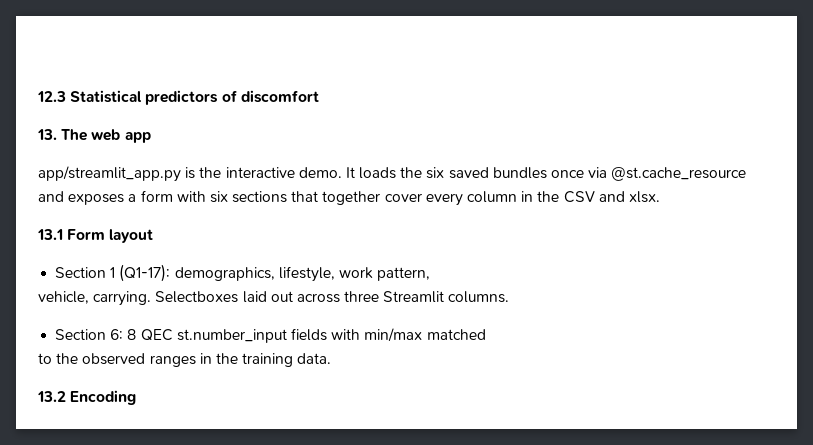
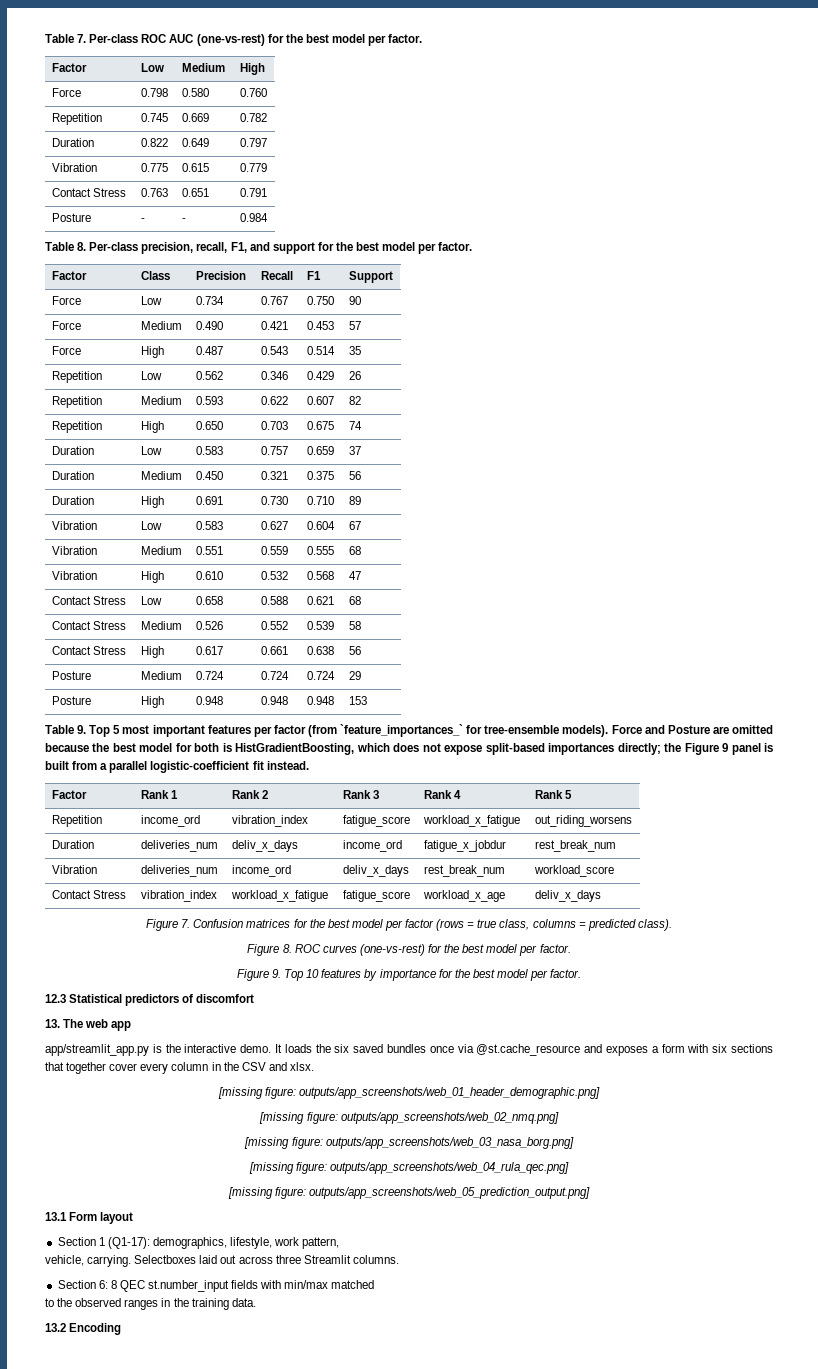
(37, 96) none -> [45,34,423,46] [51,63,87,72] [140,63,164,72] [181,63,225,72] [239,63,265,75] [51,88,81,97] [140,88,168,97] [181,88,209,97] [239,88,267,97] [51,113,102,125] [140,113,168,122] [181,113,209,122] [239,113,267,122] [51,138,94,147] [140,138,168,147] [181,138,209,147] [239,138,267,147] [51,163,97,172] [140,163,168,172] [181,163,209,172] [239,163,267,172] [51,188,126,197] [140,188,168,197] [181,188,209,197] [239,188,267,197] [51,213,91,222] [140,218,145,222] [181,218,186,222] [239,213,268,222] [45,242,473,254] [51,271,87,280] [140,271,170,280] [195,271,246,280] [260,271,293,280] [306,271,321,280] [348,271,393,283] [51,296,81,305] [140,296,162,305] [195,296,224,305] [260,296,288,305] [306,296,334,305] [348,296,361,305] [51,321,81,330] [140,321,182,330] [195,321,223,330] [260,321,288,330] [306,321,334,330] [348,321,361,330] [51,346,81,355] [140,346,164,358] [195,346,223,355] [260,346,288,355] [306,346,335,355] [348,346,361,355] [51,371,102,383] [140,371,162,380] [195,371,223,380] [260,371,288,380] [306,371,334,380] [348,371,361,380] [51,396,102,408] [140,396,182,405] [195,396,223,405] [260,396,288,405] [306,396,334,405] [348,396,361,405] [51,421,102,433] [140,421,164,433] [195,421,223,430] [260,421,288,430] [306,421,334,430] [348,421,362,430] [51,446,94,455] [140,446,162,455] [195,446,223,455] [260,446,288,455] [306,446,334,455] [348,446,361,455] [51,471,94,480] [140,471,182,480] [195,471,223,480] [260,471,288,480] [306,471,334,480] [348,471,361,480] [51,496,94,505] [140,496,164,508] [195,496,223,505] [260,496,288,505] [306,496,334,505] [348,496,361,505] [51,521,97,530] [140,521,162,530] [195,521,223,530] [260,521,288,530] [306,521,335,530] [348,521,361,530] [51,546,97,555] [140,546,182,555] [195,546,223,555] [260,546,288,555] [306,546,334,555] [348,546,361,555] [51,571,97,580] [140,571,164,583] [195,571,223,580] [260,571,288,580] [306,571,334,580] [348,571,361,580] [51,596,126,605] [140,596,162,605] [195,596,223,605] [260,596,288,605] [306,596,334,605] [348,596,361,605] [51,621,126,630] [140,621,182,630] [195,621,223,630] [260,621,288,630] [306,621,334,630] [348,621,361,630] [51,646,126,655] [140,646,164,658] [195,646,223,655] [260,646,288,655] [306,646,334,655] [348,646,361,655] [51,671,91,680] [140,671,182,680] [195,671,224,680] [260,671,289,680] [306,671,335,680] [348,671,361,680] [51,696,91,705] [140,696,164,708] [195,696,223,705] [260,696,288,705] [306,696,334,705] [348,696,367,705] [45,724,773,737] [45,743,774,755] [45,761,309,773] [51,790,87,799] [140,790,178,799] [231,790,268,799] [342,790,379,799] [423,790,461,799] [534,790,572,799] [51,815,102,827] [140,815,200,827] [231,815,308,827] [342,815,410,827] [422,815,520,827] [534,815,632,827] [51,840,94,849] [140,840,218,852] [231,840,298,852] [342,840,402,852] [423,840,506,852] [534,840,616,852] [51,865,97,874] [140,865,218,877] [231,865,291,877] [342,865,409,877] [423,865,505,877] [533,865,614,877] [51,890,126,899] [140,890,217,902] [230,890,328,902] [342,890,410,902] [422,890,505,902] [534,890,601,902] [146,919,672,931] [247,944,571,956] [236,969,582,981] Table 7. Per-class ROC AUC (one-vs-rest) for the best model per factor. // Factor | Low | Medium | High // Force | 0.798 | 0.580 | 0.760 // Repetition | 0.745 | 0.669 | 0.782 // Duration | 0.822 | 0.649 | 0.797 // Vibration | 0.775 | 0.615 | 0.779 // Contact Stress | 0.763 | 0.651 | 0.791 // Posture | - | - | 0.984 // Table 8. Per-class precision, recall, F1, and support for the best model per factor. // Factor | Class | Precision | Recall | F1 | Support // Force | Low | 0.734 | 0.767 | 0.750 | 90 // Force | Medium | 0.490 | 0.421 | 0.453 | 57 // Force | High | 0.487 | 0.543 | 0.514 | 35 // Repetition | Low | 0.562 | 0.346 | 0.429 | 26 // Repetition | Medium | 0.593 | 0.622 | 0.607 | 82 // Repetition | High | 0.650 | 0.703 | 0.675 | 74 // Duration | Low | 0.583 | 0.757 | 0.659 | 37 // Duration | Medium | 0.450 | 0.321 | 0.375 | 56 // Duration | High | 0.691 | 0.730 | 0.710 | 89 // Vibration | Low | 0.583 | 0.627 | 0.604 | 67 // Vibration | Medium | 0.551 | 0.559 | 0.555 | 68 // Vibration | High | 0.610 | 0.532 | 0.568 | 47 // Contact Stress | Low | 0.658 | 0.588 | 0.621 | 68 // Contact Stress | Medium | 0.526 | 0.552 | 0.539 | 58 // Contact Stress | High | 0.617 | 0.661 | 0.638 | 56 // Posture | Medium | 0.724 | 0.724 | 0.724 | 29 // Posture | High | 0.948 | 0.948 | 0.948 | 153 // Table 9. Top 5 most important features per factor (from `feature_importances_` for tree-ensemble models). Force and Posture are omitted because the best model for both is HistGradientBoosting, which does not expose split-based importances directly; the Figure 9 panel is built from a parallel logistic-coefficient fit instead. // Factor | Rank 1 | Rank 2 | Rank 3 | Rank 4 | Rank 5 // Repetition | income_ord | vibration_index | fatigue_score | workload_x_fatigue | out_riding_worsens // Duration | deliveries_num | deliv_x_days | income_ord | fatigue_x_jobdur | rest_break_num // Vibration | deliveries_num | income_ord | deliv_x_days | rest_break_num | workload_score // Contact Stress | vibration_index | workload_x_fatigue | fatigue_score | workload_x_age | deliv_x_days // Figure 7. Confusion matrices for the best model per factor (rows = true class, columns = predicted class). // Figure 8. ROC curves (one-vs-rest) for the best model per factor. // Figure 9. Top 10 features by importance for the best model per factor. //
(660, 197) none -> [217,1087,601,1099] [259,1112,559,1124] [244,1137,574,1149] [248,1162,570,1174] [227,1187,591,1199] // [missing figure: outputs/app_screenshots/web_01_header_demographic.png] // [missing figure: outputs/app_screenshots/web_02_nmq.png] // [missing figure: outputs/app_screenshots/web_03_nasa_borg.png] // [missing figure: outputs/app_screenshots/web_04_rula_qec.png] // [missing figure: outputs/app_screenshots/web_05_prediction_output.png]

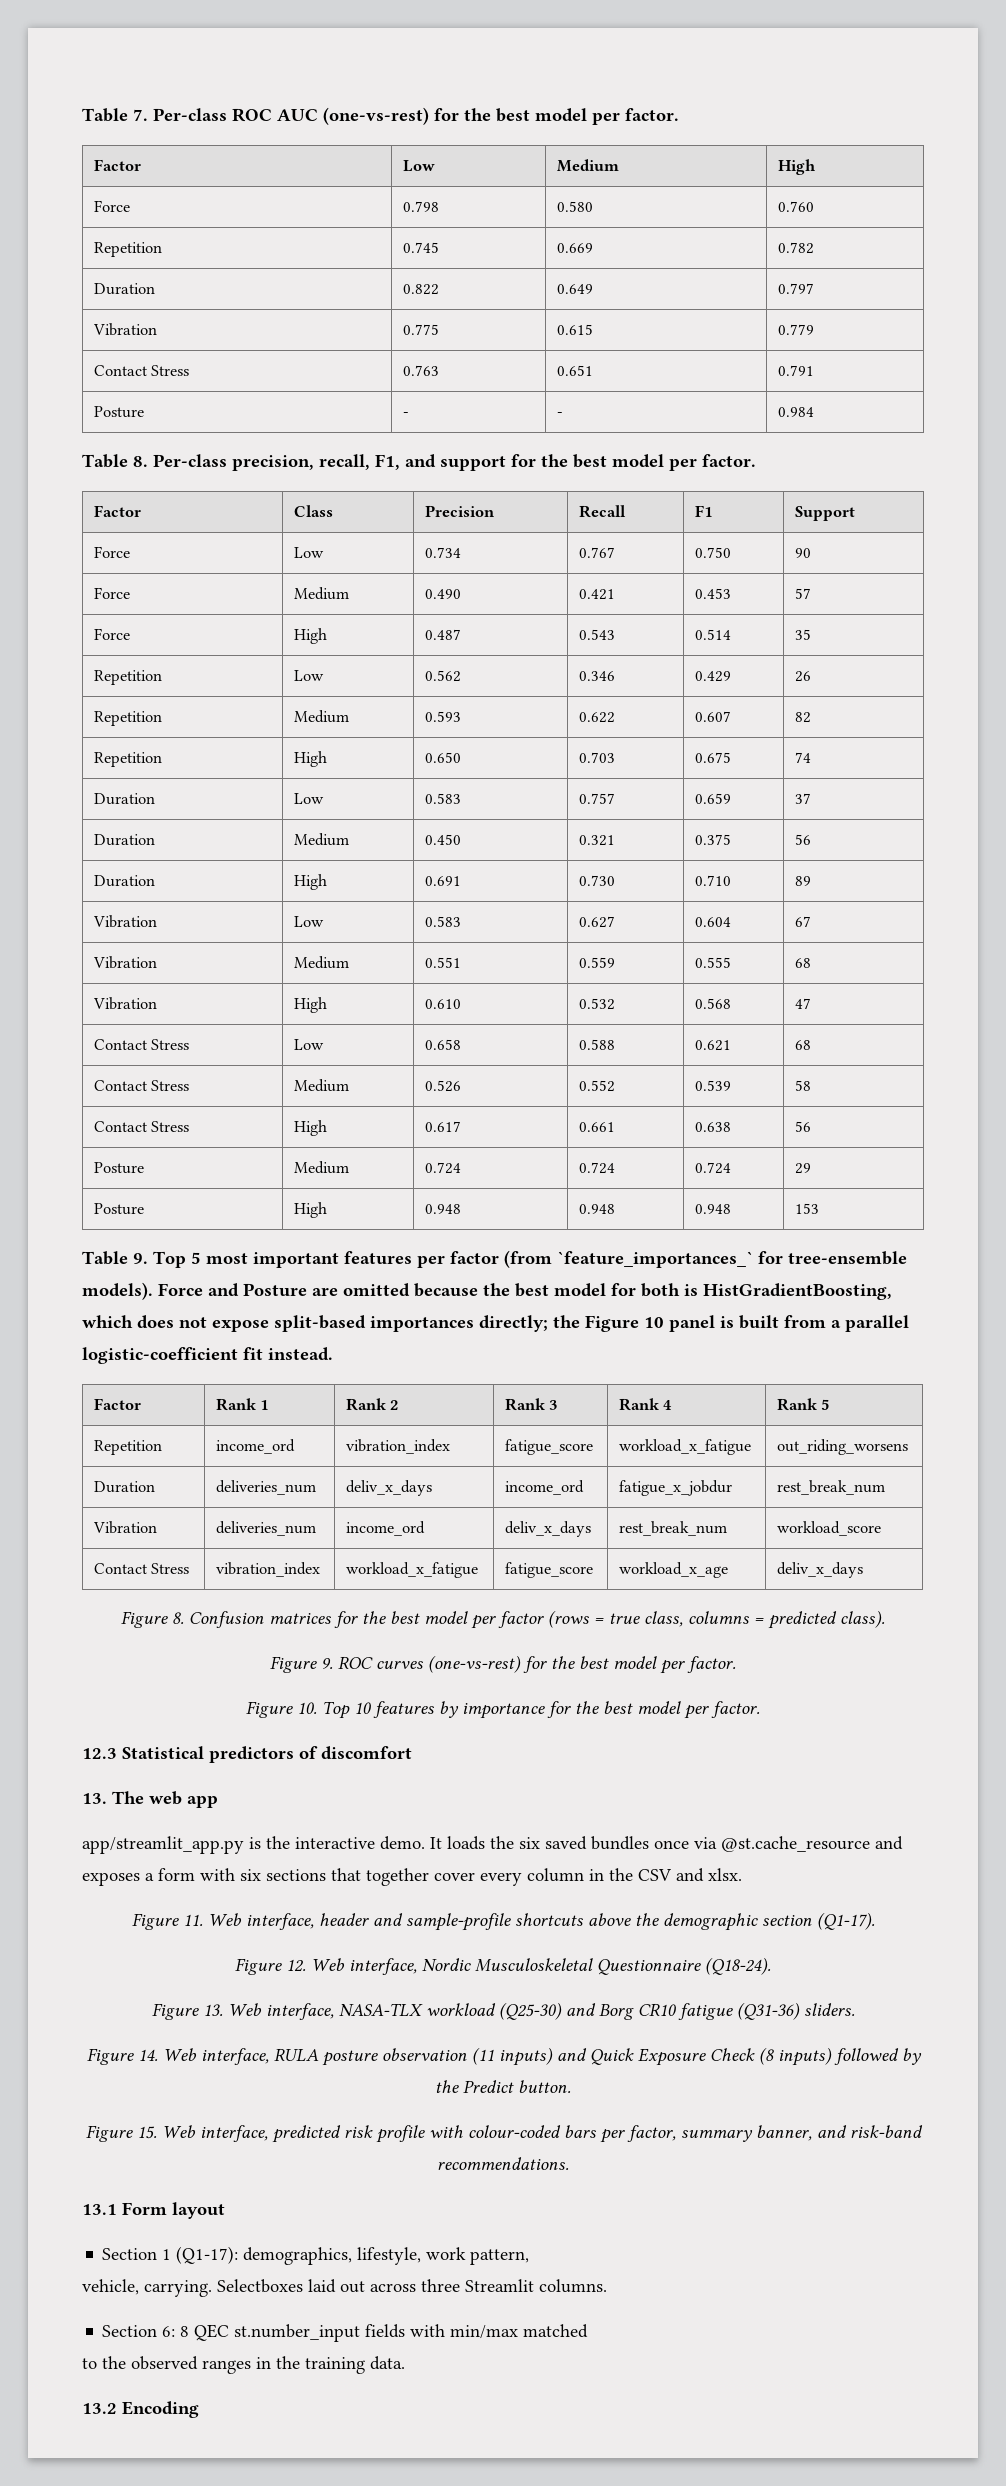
[722,743,729,752] 9 -> [644,1317,664,1328] 10
[181,919,191,928] 7. -> [172,1612,184,1624] 8.
[282,944,292,953] 8. -> [321,1658,333,1669] 9.
[271,969,281,978] 9. -> [297,1702,317,1714] 10.
[217,1087,601,1099] [259,1112,559,1124] [244,1137,574,1149] [248,1162,570,1174] [227,1187,591,1199] [missing figure: outputs/app_screenshots/web_01_header_demographic.png] // [missing figure: outputs/app_screenshots/web_02_nmq.png] // [missing figure: outputs/app_screenshots/web_03_nasa_borg.png] // [missing figure: outputs/app_screenshots/web_04_rula_qec.png] // [missing figure: outputs/app_screenshots/web_05_prediction_output.png] -> [131,1912,875,1931] [235,1957,771,1975] [151,2002,855,2020] [86,2047,922,2066] [435,2080,571,2093] [85,2125,923,2143] [437,2157,569,2170] Figure 11. Web interface, header and sample-profile shortcuts above the demographic section (Q1-17). // Figure 12. Web interface, Nordic Musculoskeletal Questionnaire (Q18-24). // Figure 13. Web interface, NASA-TLX workload (Q25-30) and Borg CR10 fatigue (Q31-36) sliders. // Figure 14. Web interface, RULA posture observation (11 inputs) and Quick Exposure Check (8 inputs) followed by the Predict button. // Figure 15. Web interface, predicted risk profile with colour-coded bars per factor, summary banner, and risk-band recommendations.

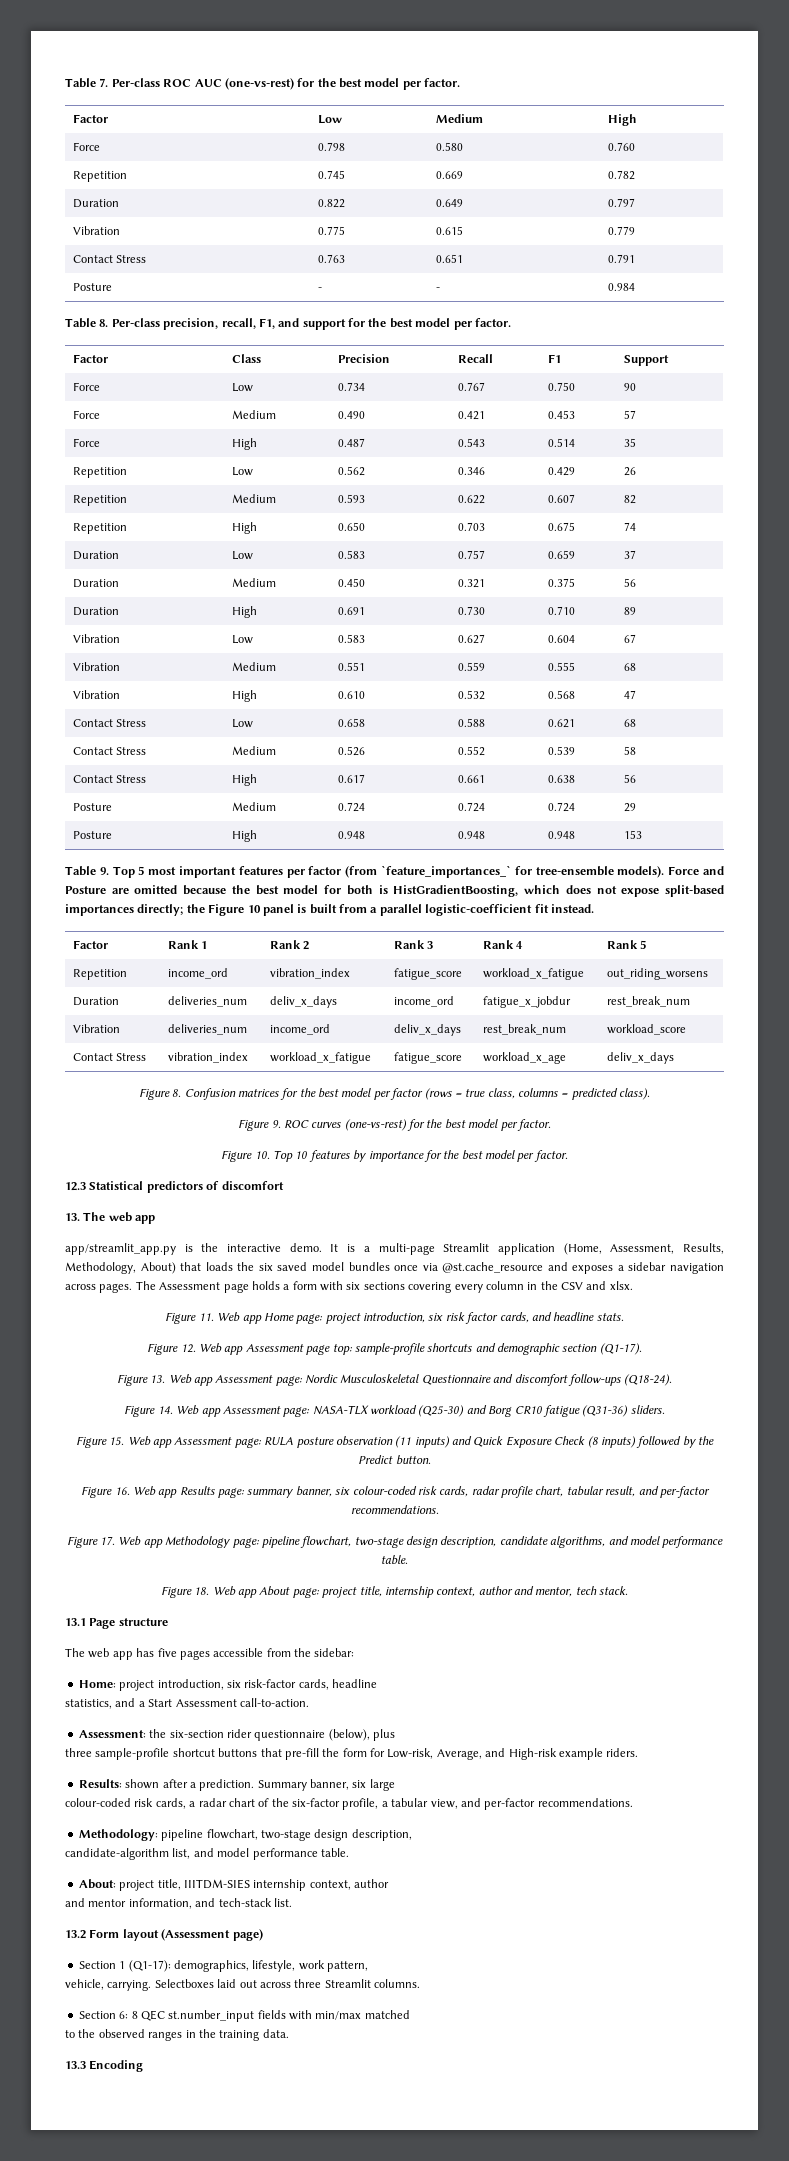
(442, 1843) none -> [347,1243,724,1255] [65,1262,202,1274] is a multi-page Streamlit application (Home, Assessment, Results, Methodology, About) that
(587, 1843) none -> [311,1262,344,1271] model
(154, 1877) none -> [628,1262,724,1274] [65,1281,290,1293] sidebar navigation across pages. The Assessment page holds a
[331,1868,475,1886] that together cover -> [408,1282,452,1293] covering
[245,1912,875,1931] [235,1957,771,1975] [151,2003,334,2020] interface, header and sample-profile shortcuts above the demographic section (Q1-17). // Figure 12. Web interface, Nordic Musculoskeletal Questionnaire (Q18-24). // Figure 13. Web interface, -> [242,1312,624,1324] [147,1343,642,1355] [116,1374,673,1386] [124,1405,311,1417] app Home page: project introduction, six risk factor cards, and headline stats. // Figure 12. Web app Assessment page top: sample-profile shortcuts and demographic section (Q1-17). // Figure 13. Web app Assessment page: Nordic Musculoskeletal Questionnaire and discomfort follow-ups (Q18-24). // Figure 14. Web app Assessment page:
[137,2048,269,2065] 14. Web interface, -> [109,1436,262,1448] 15. Web app Assessment page:
[136,2125,923,2143] [437,2157,569,2170] [82,2204,117,2215] 15. Web interface, predicted risk profile with colour-coded bars per factor, summary banner, and risk-band recommendations. // 13.1 -> [114,1486,710,1498] [350,1505,439,1514] [66,1536,724,1548] [381,1555,408,1565] [160,1586,629,1598] [65,1618,168,1629] [65,1648,355,1660] [78,1679,377,1691] [65,1698,309,1709] [78,1729,395,1741] [65,1748,639,1760] [78,1779,395,1791] [65,1798,633,1810] [78,1829,412,1841] [65,1848,349,1860] [78,1879,389,1891] [65,1898,292,1909] [65,1930,86,1939] 16. Web app Results page: summary banner, six colour-coded risk cards, radar profile chart, tabular result, and per-factor recommendations. // Figure 17. Web app Methodology page: pipeline flowchart, two-stage design description, candidate algorithms, and model performance table. // Figure 18. Web app About page: project title, internship context, author and mentor, tech stack. // 13.1 Page structure // The web app has five pages accessible from the sidebar: // Home: project introduction, six risk-factor cards, headline // statistics, and a Start Assessment call-to-action. // Assessment: the six-section rider questionnaire (below), plus // three sample-profile shortcut buttons that pre-fill the form for Low-risk, Average, and High-risk example riders. // Results: shown after a prediction. Summary banner, six large // colour-coded risk cards, a radar chart of the six-factor profile, a tabular view, and per-factor recommendations. // Methodology: pipeline flowchart, two-stage design description, // candidate-algorithm list, and model performance table. // About: project title, IIITDM-SIES internship context, author // and mentor information, and tech-stack list. // 13.2
(225, 2210) none -> [161,1929,263,1941] (Assessment page)
[82,2403,117,2414] 13.2 -> [65,2061,86,2069] 13.3

